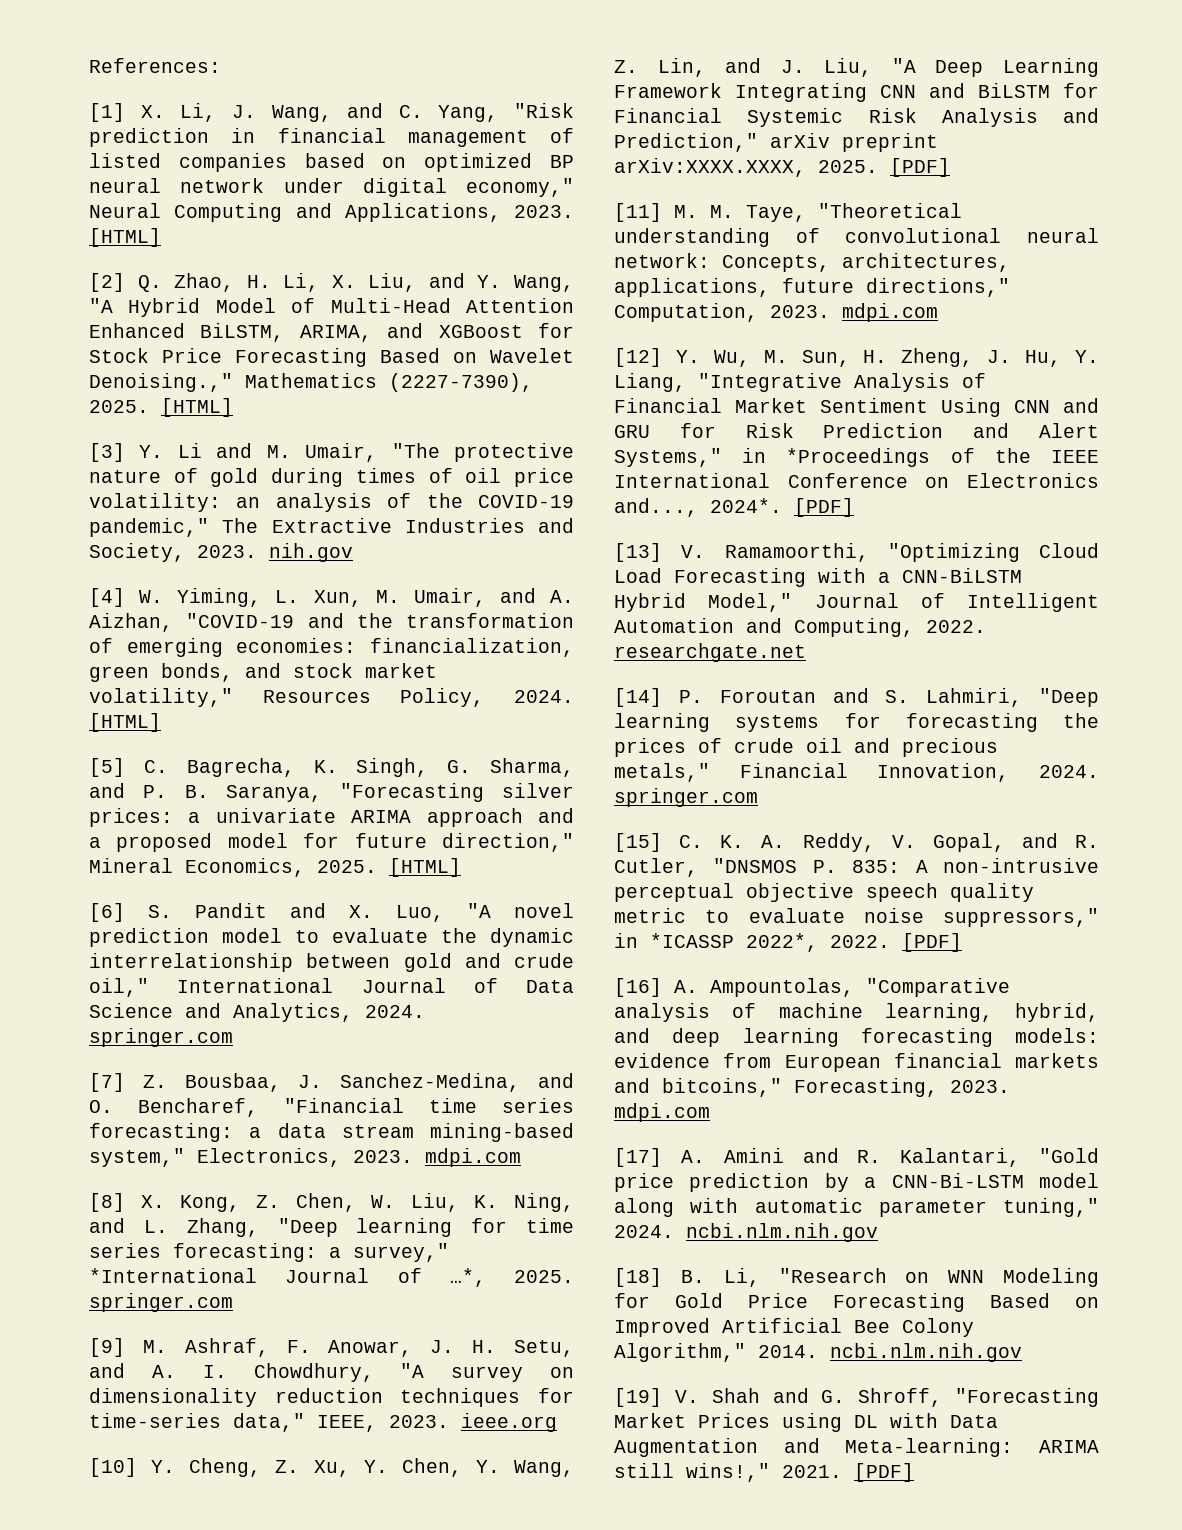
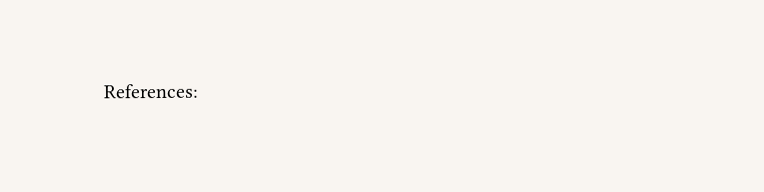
[89,103,574,122] [89,128,574,147] [89,153,574,172] [89,178,574,197] [89,203,574,222] [89,228,161,247] [89,273,574,292] [89,298,574,317] [89,323,574,342] [89,348,574,367] [89,373,533,392] [89,398,233,417] [89,443,574,462] [89,468,574,487] [89,493,574,512] [89,518,574,537] [89,543,353,562] [89,588,574,607] [89,613,574,632] [89,638,574,657] [89,663,437,682] [89,688,574,707] [89,713,161,732] [89,758,574,777] [89,783,574,802] [89,808,574,827] [89,833,574,852] [89,858,461,877] [89,903,574,922] [89,928,574,947] [89,953,574,972] [89,978,574,997] [89,1003,425,1022] [89,1028,233,1047] [89,1073,574,1092] [89,1098,574,1117] [89,1123,574,1142] [89,1148,521,1167] [89,1193,574,1212] [89,1218,574,1237] [89,1243,449,1262] [89,1268,574,1287] [89,1293,233,1312] [89,1338,574,1357] [89,1363,574,1382] [89,1388,574,1407] [89,1413,557,1432] [89,1458,574,1477] [614,58,1099,77] [614,83,1099,102] [614,108,1099,127] [614,133,938,152] [614,158,950,177] [614,203,962,222] [614,228,1099,247] [614,253,1010,272] [614,278,1010,297] [614,303,938,322] [614,348,1099,367] [614,373,986,392] [614,398,1099,417] [614,423,1099,438] [614,448,1099,467] [614,473,1099,488] [614,498,854,517] [614,543,1099,562] [614,568,1022,587] [614,593,1099,612] [614,618,986,637] [614,643,806,662] [614,688,1099,707] [614,713,1099,732] [614,738,998,757] [614,763,1099,782] [614,788,758,807] [614,833,1099,852] [614,858,1099,877] [614,883,1034,902] [614,908,1099,927] [614,933,962,952] [614,978,1010,997] [614,1003,1099,1022] [614,1028,1099,1047] [614,1053,1099,1072] [614,1078,1010,1097] [614,1103,710,1122] [614,1148,1099,1167] [614,1173,1099,1192] [614,1198,1099,1217] [614,1223,878,1242] [614,1268,1099,1287] [614,1293,1099,1312] [614,1318,974,1337] [614,1343,1022,1362] [614,1388,1099,1407] [614,1413,998,1432] [614,1438,1099,1457] [614,1463,914,1482] // [1] X. Li, J. Wang, and C. Yang, "Risk prediction in financial management of listed companies based on optimized BP neural network under digital economy," Neural Computing and Applications, 2023. [HTML] // [2] Q. Zhao, H. Li, X. Liu, and Y. Wang, "A Hybrid Model of Multi-Head Attention Enhanced BiLSTM, ARIMA, and XGBoost for Stock Price Forecasting Based on Wavelet Denoising.," Mathematics (2227-7390), 2025. [HTML] // [3] Y. Li and M. Umair, "The protective nature of gold during times of oil price volatility: an analysis of the COVID-19 pandemic," The Extractive Industries and Society, 2023. nih.gov // [4] W. Yiming, L. Xun, M. Umair, and A. Aizhan, "COVID-19 and the transformation of emerging economies: financialization, green bonds, and stock market volatility," Resources Policy, 2024. [HTML] // [5] C. Bagrecha, K. Singh, G. Sharma, and P. B. Saranya, "Forecasting silver prices: a univariate ARIMA approach and a proposed model for future direction," Mineral Economics, 2025. [HTML] // [6] S. Pandit and X. Luo, "A novel prediction model to evaluate the dynamic interrelationship between gold and crude oil," International Journal of Data Science and Analytics, 2024. springer.com // [7] Z. Bousbaa, J. Sanchez-Medina, and O. Bencharef, "Financial time series forecasting: a data stream mining-based system," Electronics, 2023. mdpi.com // [8] X. Kong, Z. Chen, W. Liu, K. Ning, and L. Zhang, "Deep learning for time series forecasting: a survey," *International Journal of …*, 2025. springer.com // [9] M. Ashraf, F. Anowar, J. H. Setu, and A. I. Chowdhury, "A survey on dimensionality reduction techniques for time-series data," IEEE, 2023. ieee.org // [10] Y. Cheng, Z. Xu, Y. Chen, Y. Wang, Z. Lin, and J. Liu, "A Deep Learning Framework Integrating CNN and BiLSTM for Financial Systemic Risk Analysis and Prediction," arXiv preprint arXiv:XXXX.XXXX, 2025. [PDF] // [11] M. M. Taye, "Theoretical understanding of convolutional neural network: Concepts, architectures, applications, future directions," Computation, 2023. mdpi.com // [12] Y. Wu, M. Sun, H. Zheng, J. Hu, Y. Liang, "Integrative Analysis of Financial Market Sentiment Using CNN and GRU for Risk Prediction and Alert Systems," in *Proceedings of the IEEE International Conference on Electronics and..., 2024*. [PDF] // [13] V. Ramamoorthi, "Optimizing Cloud Load Forecasting with a CNN-BiLSTM Hybrid Model," Journal of Intelligent Automation and Computing, 2022. researchgate.net // [14] P. Foroutan and S. Lahmiri, "Deep learning systems for forecasting the prices of crude oil and precious metals," Financial Innovation, 2024. springer.com // [15] C. K. A. Reddy, V. Gopal, and R. Cutler, "DNSMOS P. 835: A non-intrusive perceptual objective speech quality metric to evaluate noise suppressors," in *ICASSP 2022*, 2022. [PDF] // [16] A. Ampountolas, "Comparative analysis of machine learning, hybrid, and deep learning forecasting models: evidence from European financial markets and bitcoins," Forecasting, 2023. mdpi.com // [17] A. Amini and R. Kalantari, "Gold price prediction by a CNN-Bi-LSTM model along with automatic parameter tuning," 2024. ncbi.nlm.nih.gov // [18] B. Li, "Research on WNN Modeling for Gold Price Forecasting Based on Improved Artificial Bee Colony Algorithm," 2014. ncbi.nlm.nih.gov // [19] V. Shah and G. Shroff, "Forecasting Market Prices using DL with Data Augmentation and Meta-learning: ARIMA still wins!," 2021. [PDF] -> (199, 91) none

